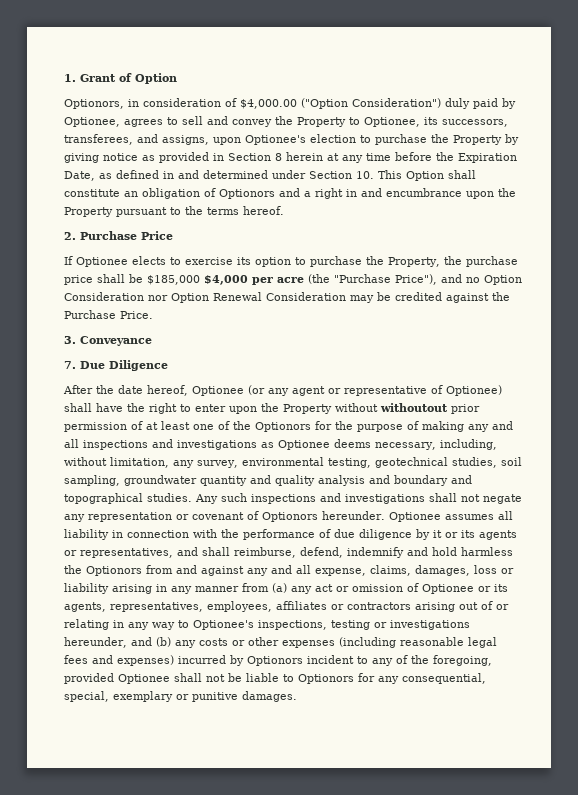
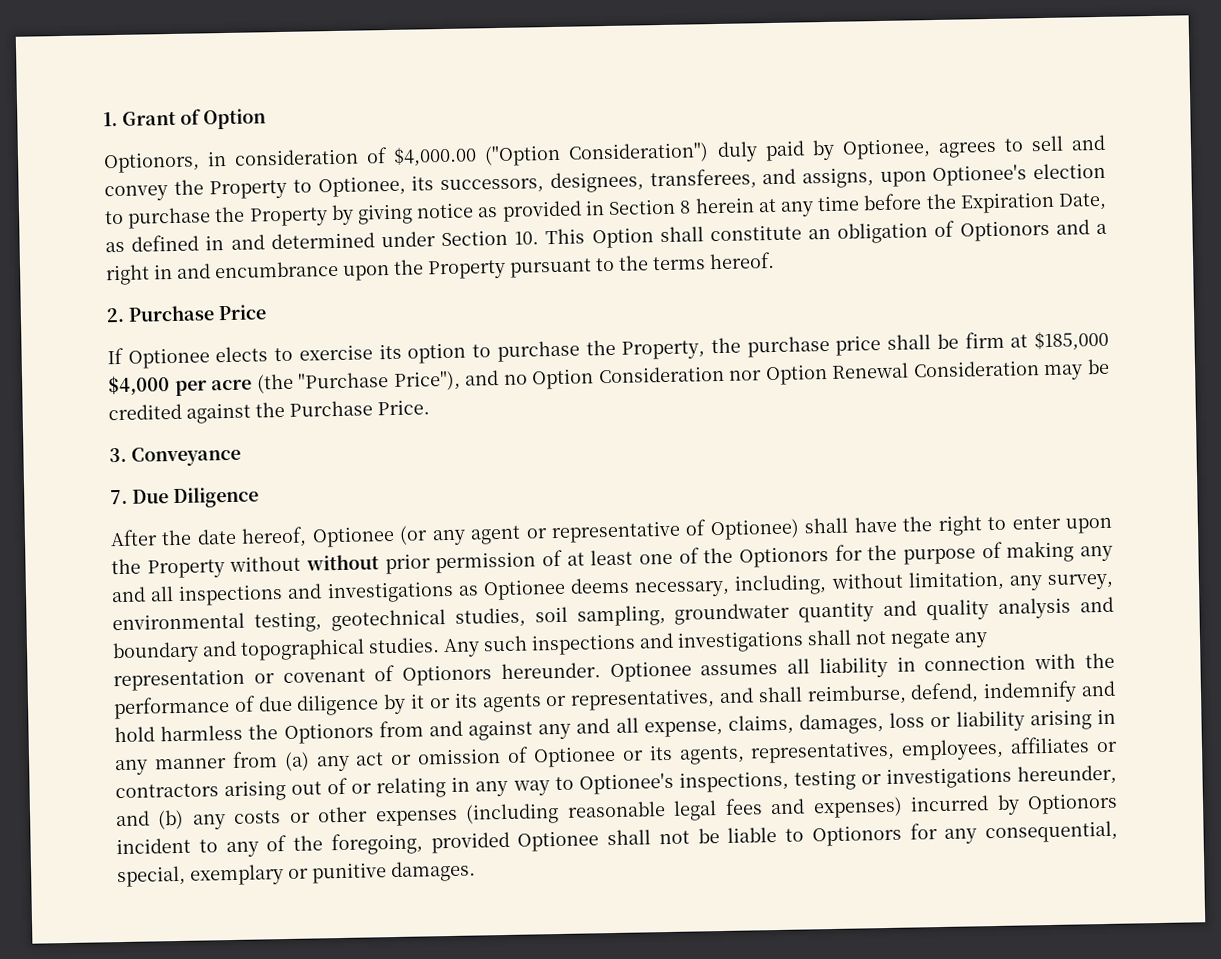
(508, 123) none -> [549,171,644,194] designees,
(143, 278) none -> [964,331,1029,349] firm at
[380,403,448,412] withoutout -> [306,554,379,571] without

